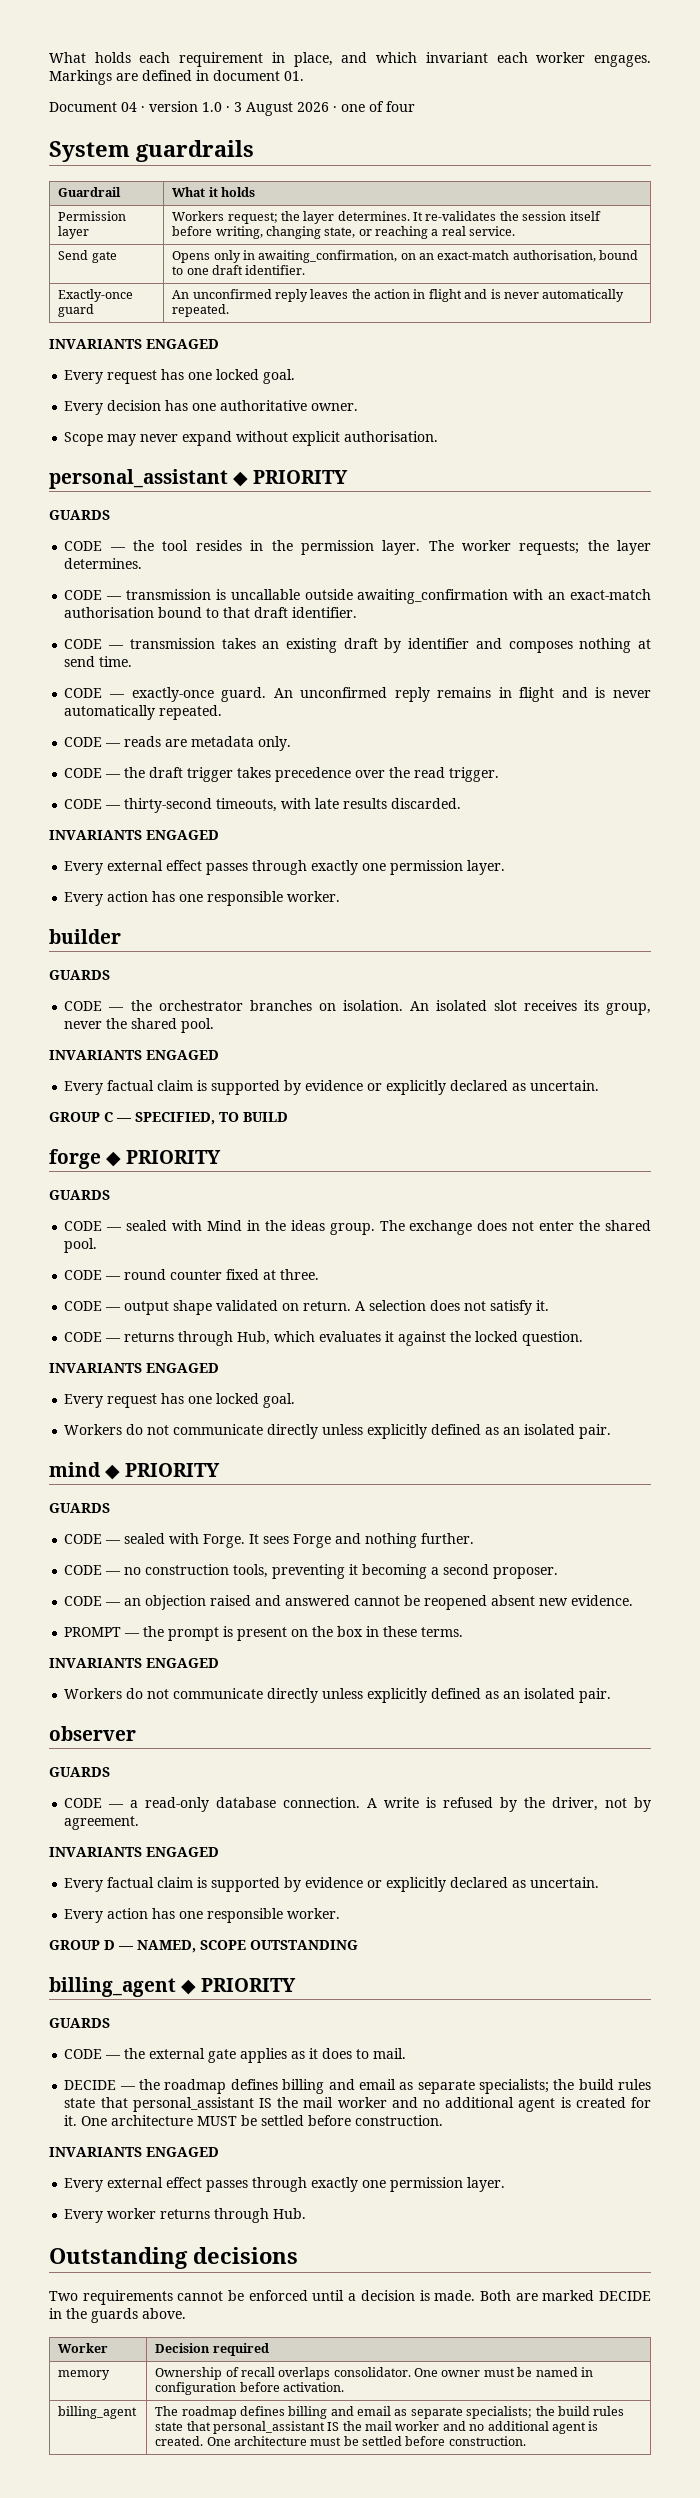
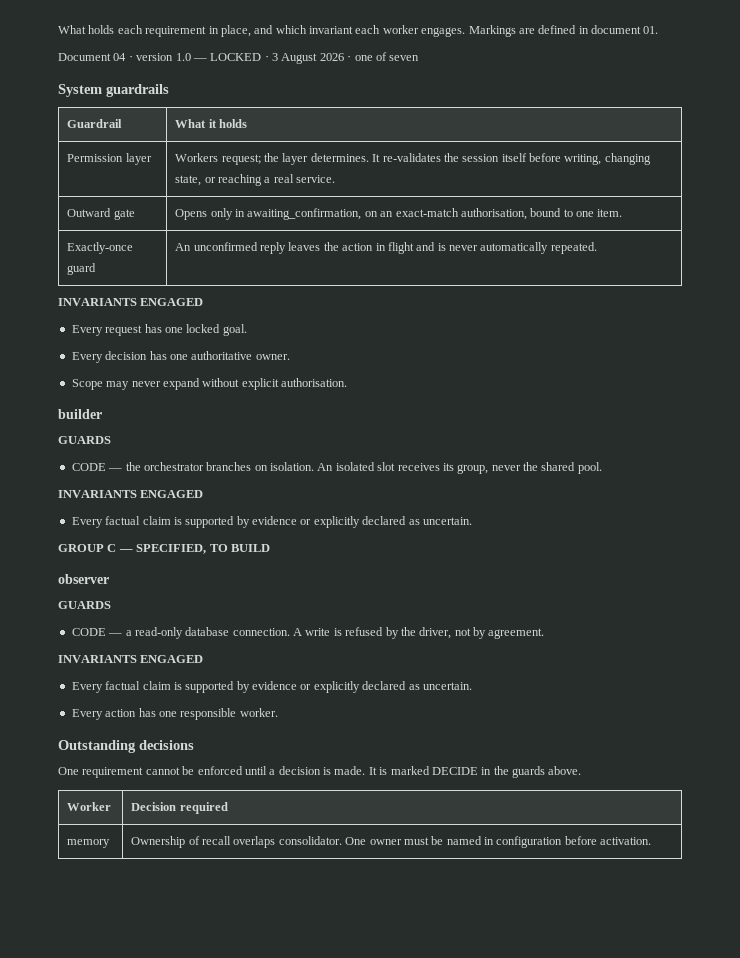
(222, 107) none -> [192,53,262,61] — LOCKED
[386,101,415,112] four -> [389,55,420,61] seven
[58,250,89,260] Send -> [67,208,112,217] Outward
[211,265,306,275] draft identifier. -> [597,209,623,217] item.
[49,469,349,489] [49,510,110,520] [64,540,651,555] [64,558,143,569] [64,589,651,604] [64,607,358,618] [64,638,652,653] [64,656,133,667] [64,687,651,702] [64,705,223,720] [64,736,292,751] [64,767,500,782] [64,798,462,813] [49,830,219,840] [64,860,506,875] [64,891,341,906] // personal_assistant ◆ PRIORITY // GUARDS // CODE — the tool resides in the permission layer. The worker requests; the layer determines. // CODE — transmission is uncallable outside awaiting_confirmation with an exact-match authorisation bound to that draft identifier. // CODE — transmission takes an existing draft by identifier and composes nothing at send time. // CODE — exactly-once guard. An unconfirmed reply remains in flight and is never automatically repeated. // CODE — reads are metadata only. // CODE — the draft trigger takes precedence over the read trigger. // CODE — thirty-second timeouts, with late results discarded. // INVARIANTS ENGAGED // Every external effect passes through exactly one permission layer. // Every action has one responsible worker. -> (347, 382) none
[49,1149,222,1169] [49,1190,110,1200] [64,1220,652,1235] [64,1238,98,1253] [64,1269,320,1280] [64,1300,550,1315] [64,1331,584,1346] [49,1363,219,1373] [64,1393,296,1408] [64,1424,612,1439] [49,1462,221,1480] [49,1503,110,1513] [64,1533,475,1548] [64,1564,559,1579] [64,1595,634,1610] [64,1626,464,1641] [49,1658,219,1668] [64,1688,612,1703] // forge ◆ PRIORITY // GUARDS // CODE — sealed with Mind in the ideas group. The exchange does not enter the shared pool. // CODE — round counter fixed at three. // CODE — output shape validated on return. A selection does not satisfy it. // CODE — returns through Hub, which evaluates it against the locked question. // INVARIANTS ENGAGED // Every request has one locked goal. // Workers do not communicate directly unless explicitly defined as an isolated pair. // mind ◆ PRIORITY // GUARDS // CODE — sealed with Forge. It sees Forge and nothing further. // CODE — no construction tools, preventing it becoming a second proposer. // CODE — an objection raised and answered cannot be reopened absent new evidence. // PROMPT — the prompt is present on the box in these terms. // INVARIANTS ENGAGED // Workers do not communicate directly unless explicitly defined as an isolated pair. -> (270, 548) none
[49,1940,358,1953] [49,1977,297,1997] [49,2018,110,2028] [64,2048,407,2063] [64,2079,651,2094] [64,2097,651,2112] [64,2115,444,2126] [49,2147,219,2157] [64,2177,506,2192] [64,2208,307,2223] // GROUP D — NAMED, SCOPE OUTSTANDING // billing_agent ◆ PRIORITY // GUARDS // CODE — the external gate applies as it does to mail. // DECIDE — the roadmap defines billing and email as separate specialists; the build rules state that personal_assistant IS the mail worker and no additional agent is created for it. One architecture MUST be settled before construction. // INVARIANTS ENGAGED // Every external effect passes through exactly one permission layer. // Every worker returns through Hub. -> (278, 712) none
[49,2290,173,2305] Two requirements -> [58,767,144,778] One requirement
[479,2290,538,2301] Both are -> [368,767,388,775] It is
[58,2406,138,2419] [155,2406,625,2419] [155,2421,599,2434] [155,2436,526,2446] // billing_agent | The roadmap defines billing and email as separate specialists; the build rules state that personal_assistant IS the mail worker and no additional agent is created. One architecture must be settled before construction. -> (652, 841) none

